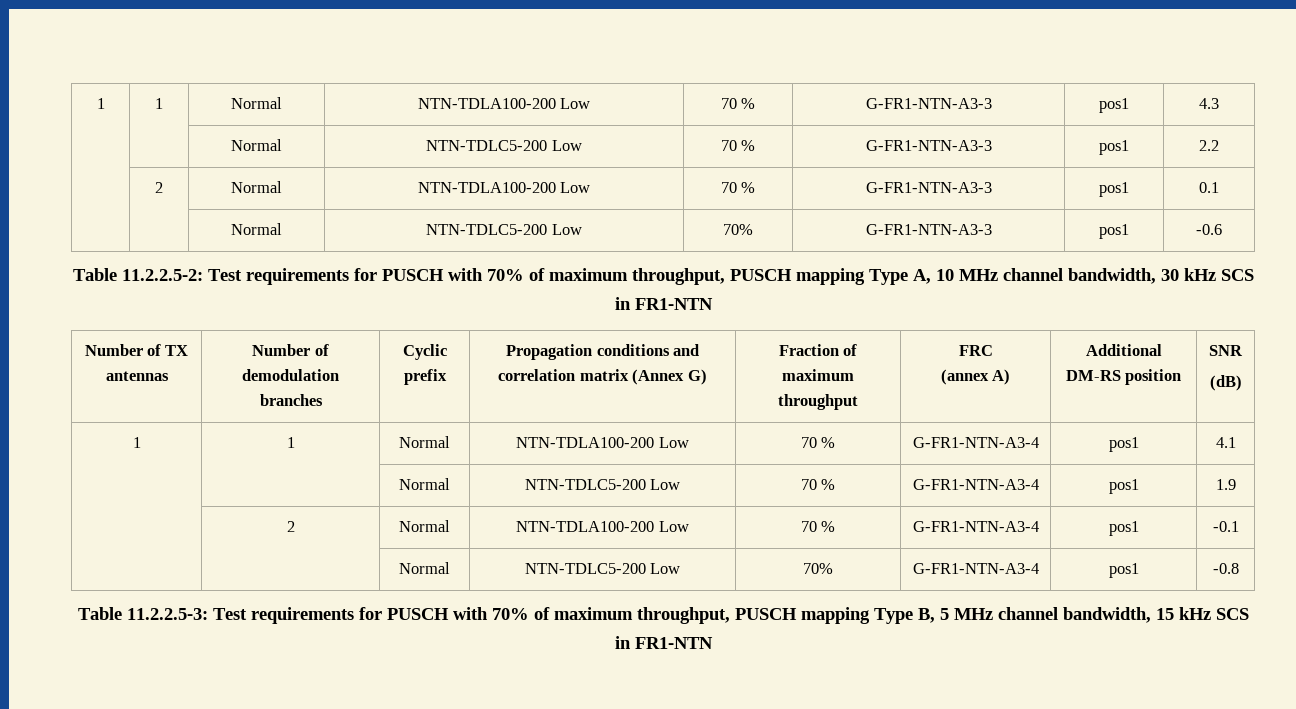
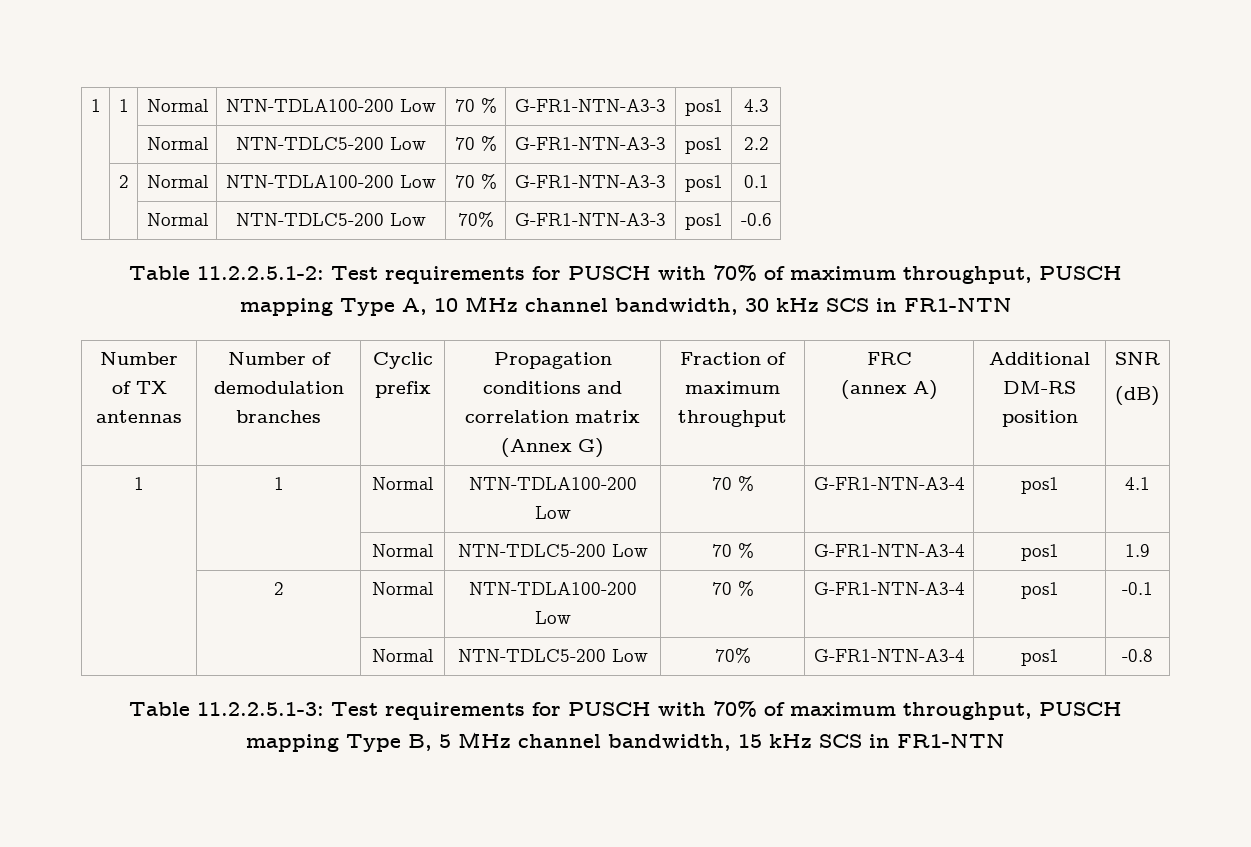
[121,269,203,281] 11.2.2.5-2: -> [197,266,324,280] 11.2.2.5.1-2:
[126,608,208,620] 11.2.2.5-3: -> [197,702,324,716] 11.2.2.5.1-3:

